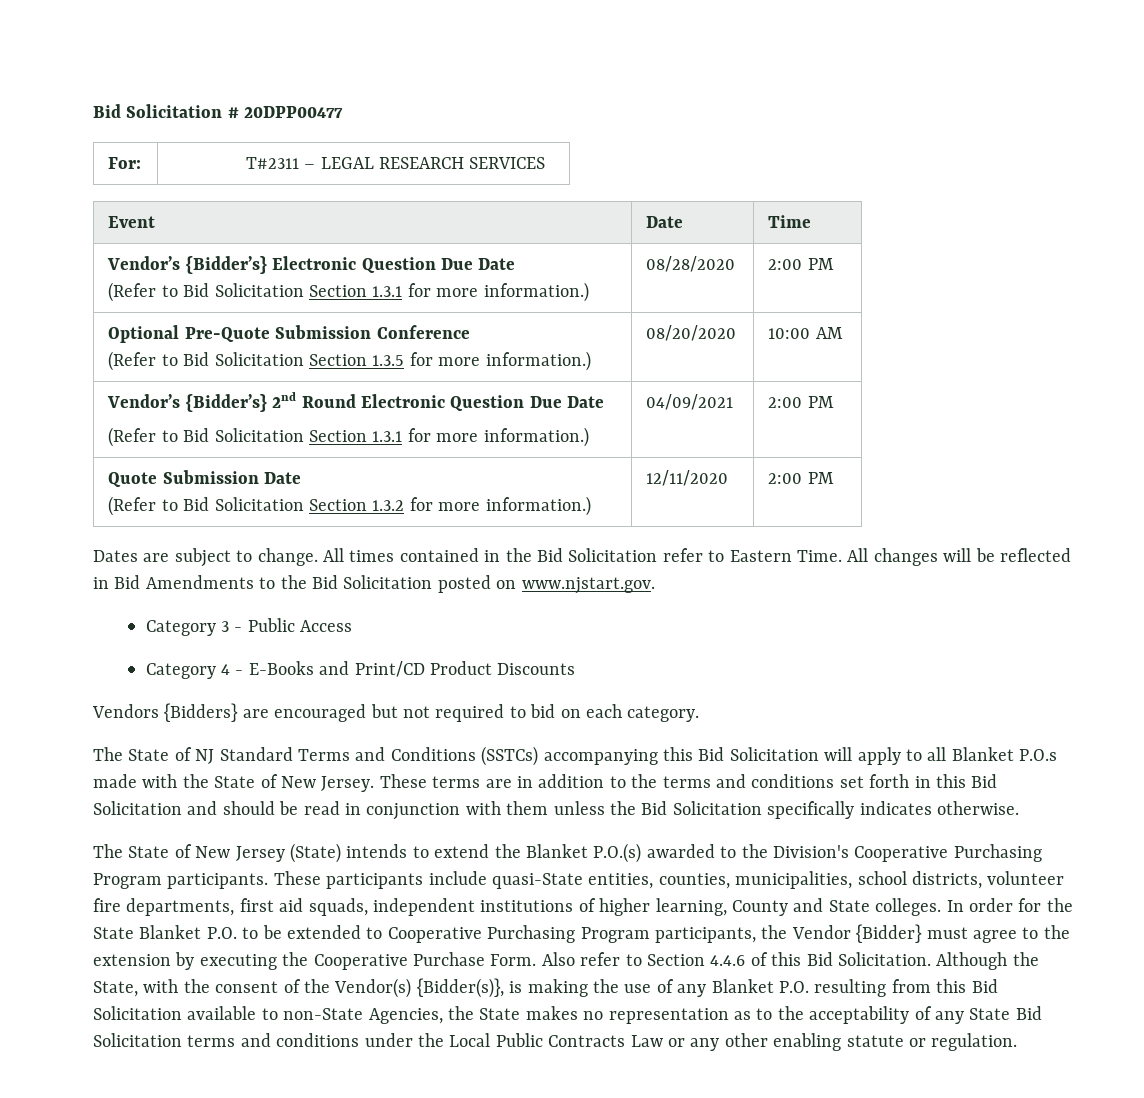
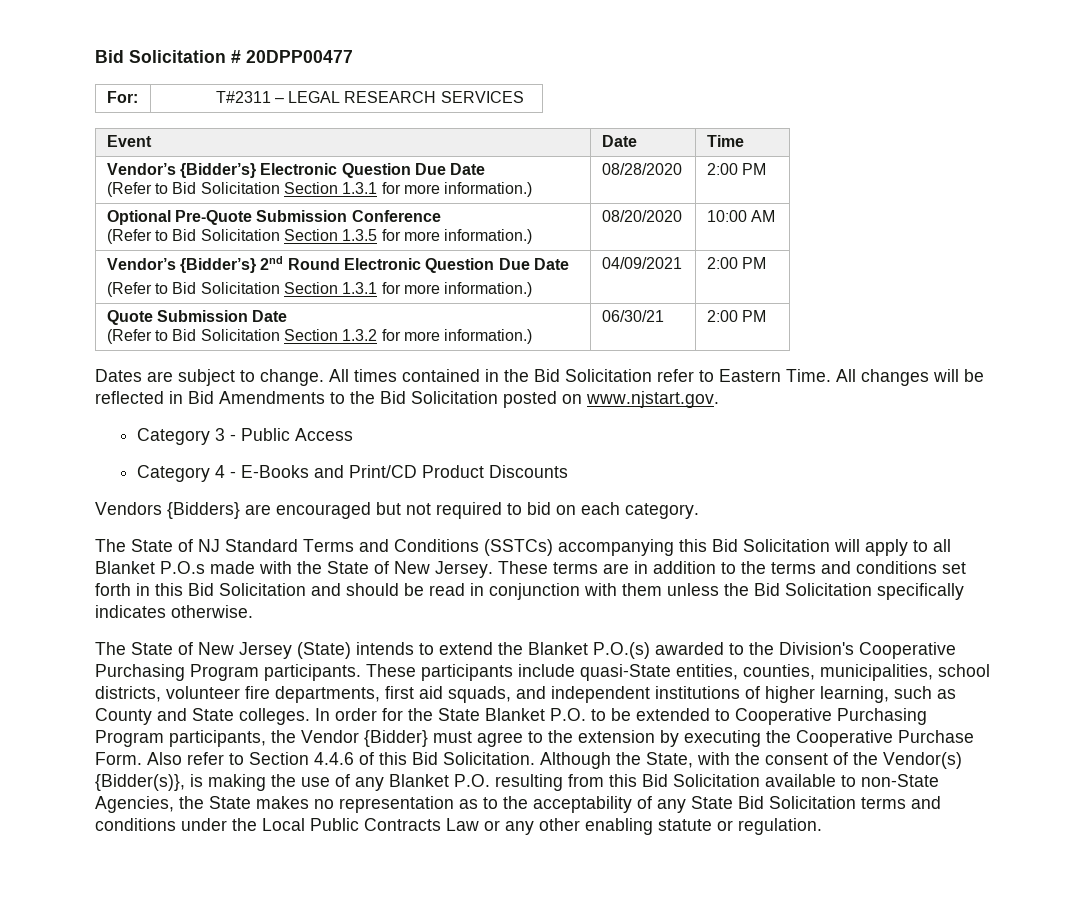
[646,470,729,486] 12/11/2020 -> [601,310,664,322] 06/30/21
(368, 907) none -> [516,686,546,699] and
(727, 907) none -> [894,686,956,699] such as

